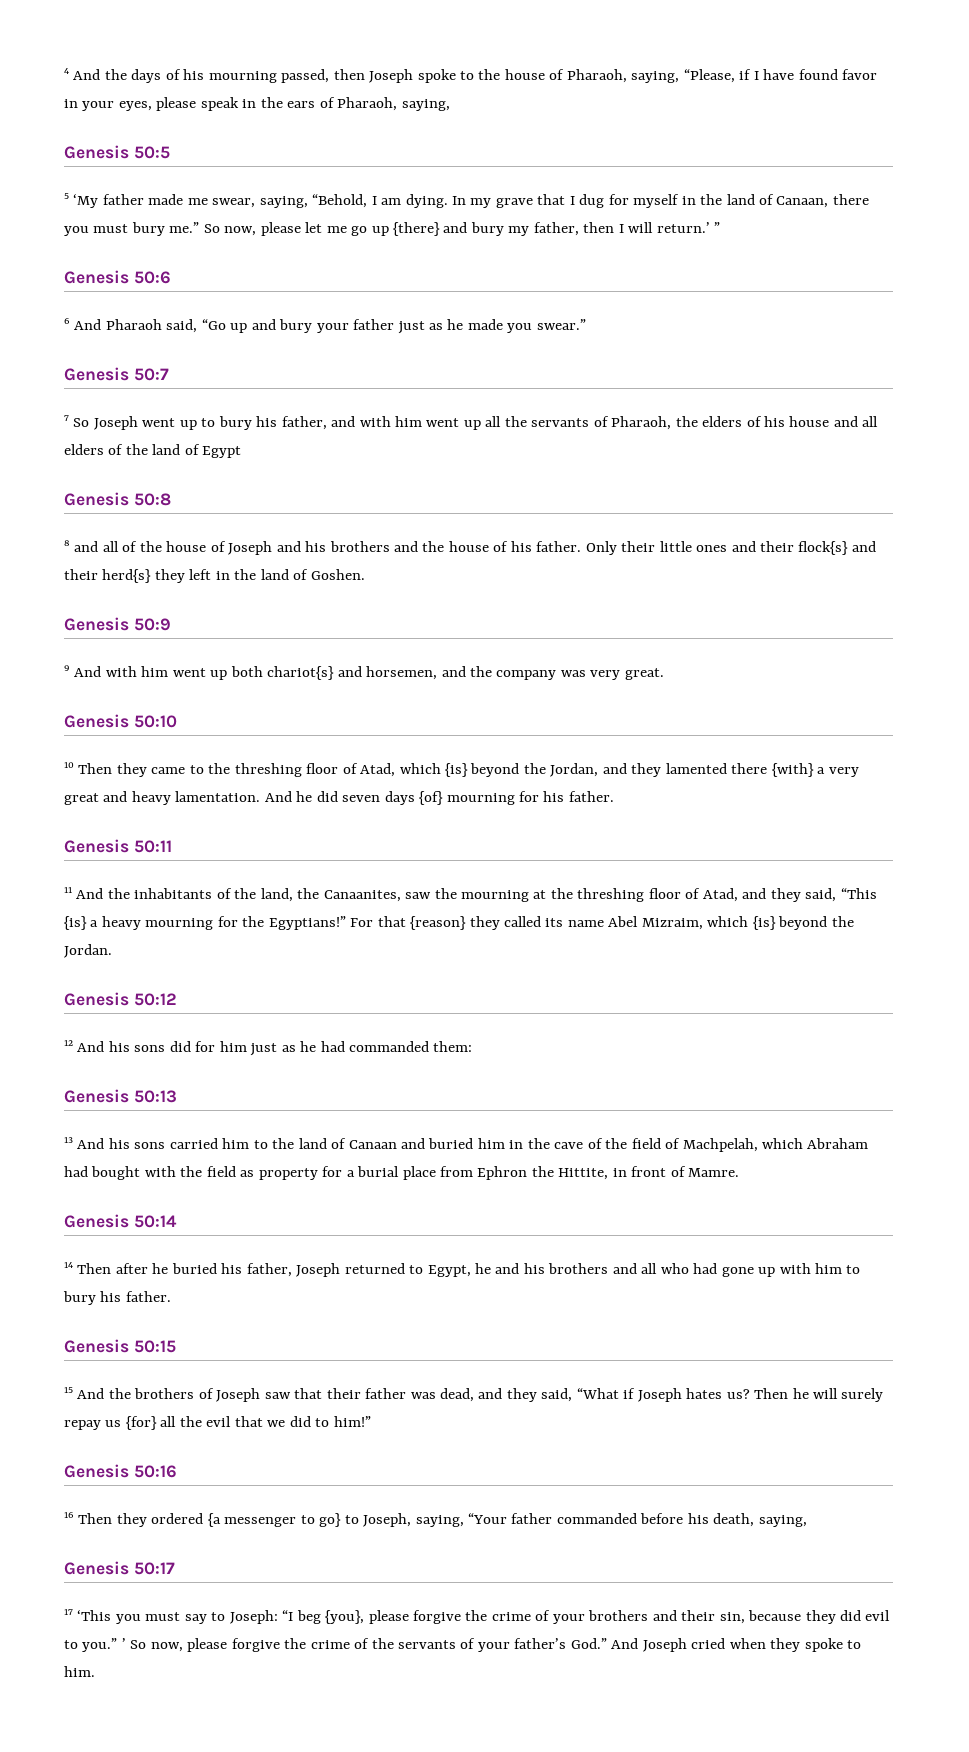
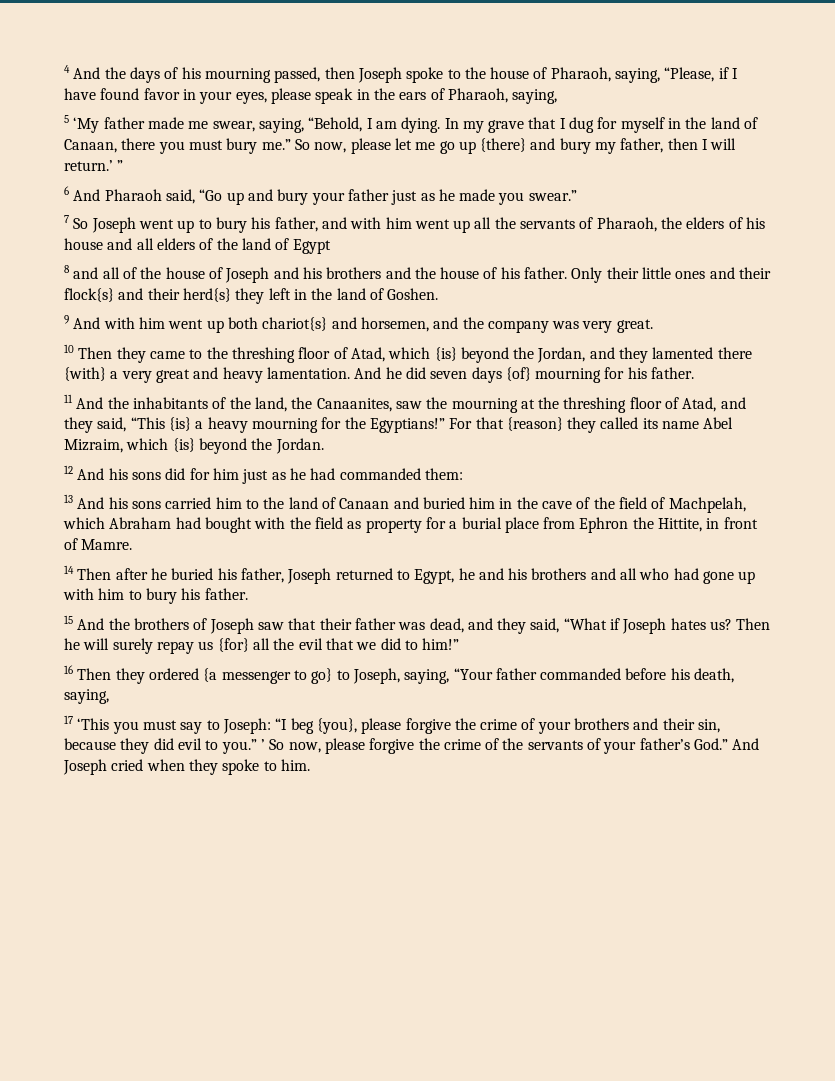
[64,145,170,159] // Genesis 50:5 -> (558, 96) none
[64,270,171,284] // Genesis 50:6 -> (124, 165) none
[64,367,169,381] // Genesis 50:7 -> (577, 195) none
[64,492,171,506] // Genesis 50:8 -> (331, 246) none
[64,617,171,631] // Genesis 50:9 -> (439, 294) none
[64,714,177,728] // Genesis 50:10 -> (653, 326) none
[64,839,172,853] // Genesis 50:11 -> (695, 373) none
[64,992,177,1006] // Genesis 50:12 -> (324, 446) none
[64,1089,177,1103] // Genesis 50:13 -> (463, 474) none
[64,1214,177,1228] // Genesis 50:14 -> (133, 544) none
[64,1339,176,1353] // Genesis 50:15 -> (248, 594) none
[64,1464,177,1478] // Genesis 50:16 -> (460, 644) none
[64,1561,175,1575] // Genesis 50:17 -> (109, 696) none

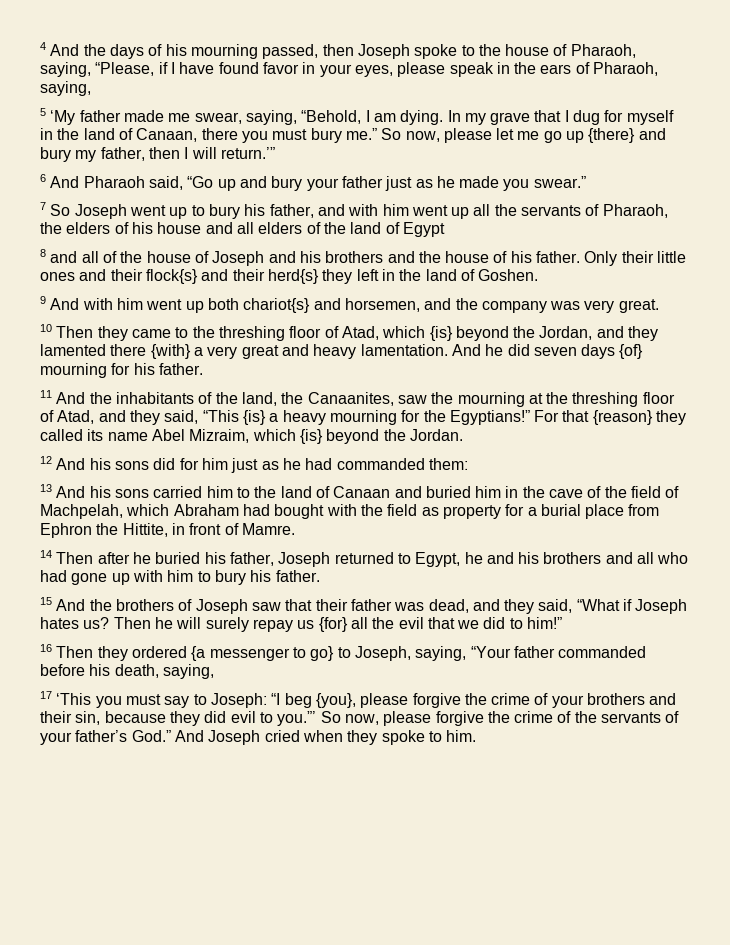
[64,160,124,171] return.’ ” -> [220,147,275,159] return.’”
[221,739,265,754] you.” ’ -> [277,711,317,726] you.”’

